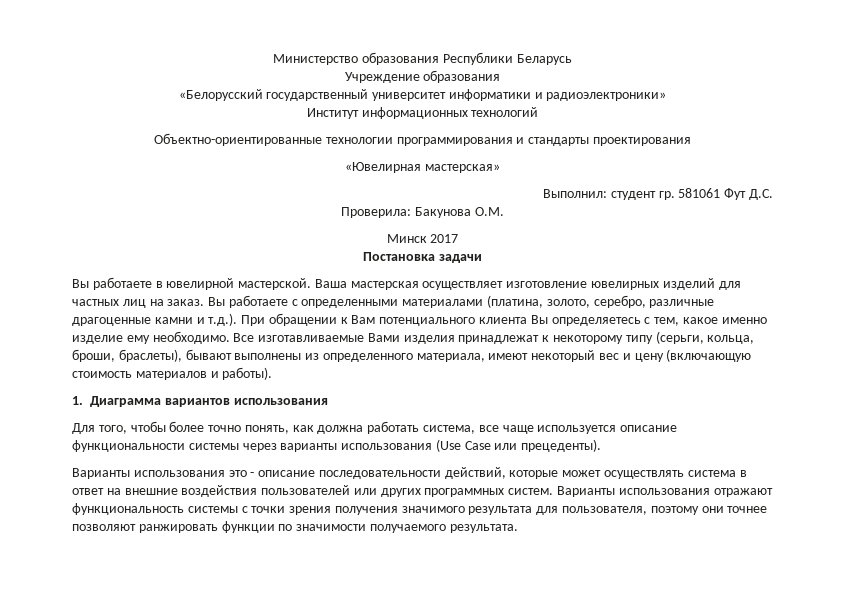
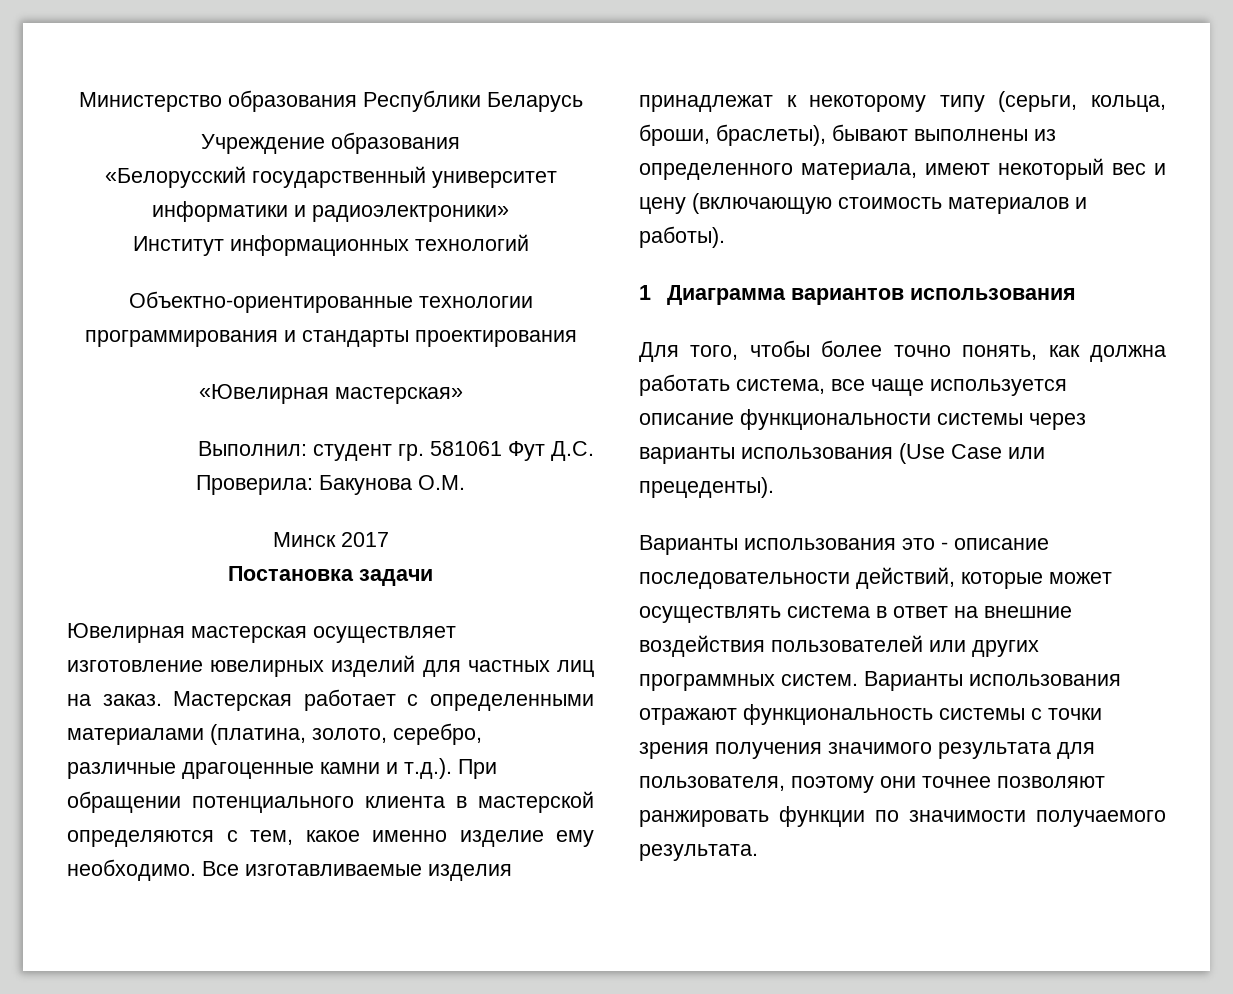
[72,277,347,290] Вы работаете в ювелирной мастерской. Ваша -> [67,623,185,643] Ювелирная
[208,295,288,308] Вы работаете -> [173,689,396,711] Мастерская работает
[340,315,641,326] к Вам потенциального клиента Вы определяетесь -> [192,791,594,813] [67,830,214,847] потенциального клиента в мастерской определяются
[367,333,400,342] Вами -> (422, 870) none
[72,396,83,405] 1. -> [639,285,651,300] 1

